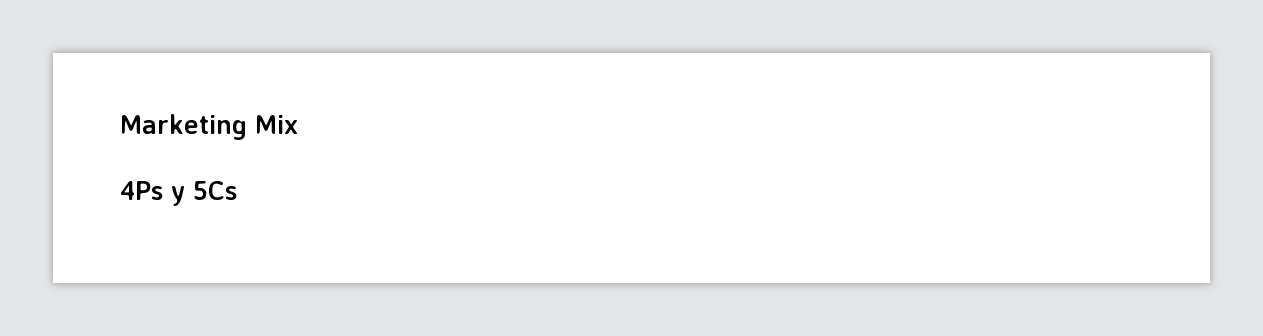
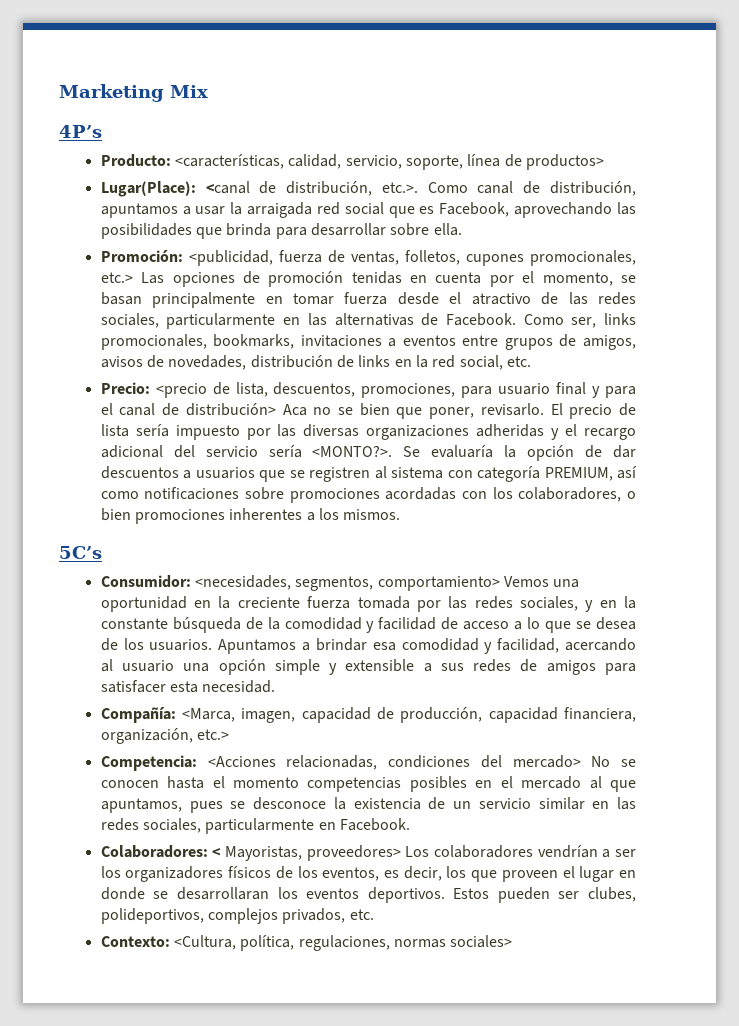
[120,181,237,206] 4Ps y 5Cs -> [59,125,102,138] [100,154,604,170] [100,181,636,197] [100,202,637,218] [100,223,462,239] [100,250,636,266] [100,271,637,287] [100,292,637,308] [100,313,637,329] [100,334,636,350] [100,355,531,370] [100,382,636,398] [100,403,637,419] [100,424,637,440] [100,445,637,461] [100,466,637,482] [100,487,636,503] [100,508,401,524] [59,546,102,559] [100,575,580,591] [100,596,637,612] [100,617,637,633] [100,638,637,654] [100,659,636,675] [100,680,276,693] [100,707,636,723] [100,728,230,744] [100,755,637,771] [100,776,637,792] [100,797,637,813] [100,818,411,834] [100,845,636,861] [100,866,637,882] [100,887,637,903] [100,908,374,924] [100,935,513,951] 4P’s // Producto: <características, calidad, servicio, soporte, línea de productos> // Lugar(Place): <canal de distribución, etc.>. Como canal de distribución, apuntamos a usar la arraigada red social que es Facebook, aprovechando las posibilidades que brinda para desarrollar sobre ella. // Promoción: <publicidad, fuerza de ventas, folletos, cupones promocionales, etc.> Las opciones de promoción tenidas en cuenta por el momento, se basan principalmente en tomar fuerza desde el atractivo de las redes sociales, particularmente en las alternativas de Facebook. Como ser, links promocionales, bookmarks, invitaciones a eventos entre grupos de amigos, avisos de novedades, distribución de links en la red social, etc. // Precio: <precio de lista, descuentos, promociones, para usuario final y para el canal de distribución> Aca no se bien que poner, revisarlo. El precio de lista sería impuesto por las diversas organizaciones adheridas y el recargo adicional del servicio sería <MONTO?>. Se evaluaría la opción de dar descuentos a usuarios que se registren al sistema con categoría PREMIUM, así como notificaciones sobre promociones acordadas con los colaboradores, o bien promociones inherentes a los mismos. // 5C’s // Consumidor: <necesidades, segmentos, comportamiento> Vemos una oportunidad en la creciente fuerza tomada por las redes sociales, y en la constante búsqueda de la comodidad y facilidad de acceso a lo que se desea de los usuarios. Apuntamos a brindar esa comodidad y facilidad, acercando al usuario una opción simple y extensible a sus redes de amigos para satisfacer esta necesidad. // Compañía: <Marca, imagen, capacidad de producción, capacidad financiera, organización, etc.> // Competencia: <Acciones relacionadas, condiciones del mercado> No se conocen hasta el momento competencias posibles en el mercado al que apuntamos, pues se desconoce la existencia de un servicio similar en las redes sociales, particularmente en Facebook. // Colaboradores: < Mayoristas, proveedores> Los colaboradores vendrían a ser los organizadores físicos de los eventos, es decir, los que proveen el lugar en donde se desarrollaran los eventos deportivos. Estos pueden ser clubes, polideportivos, complejos privados, etc. // Contexto: <Cultura, política, regulaciones, normas sociales>

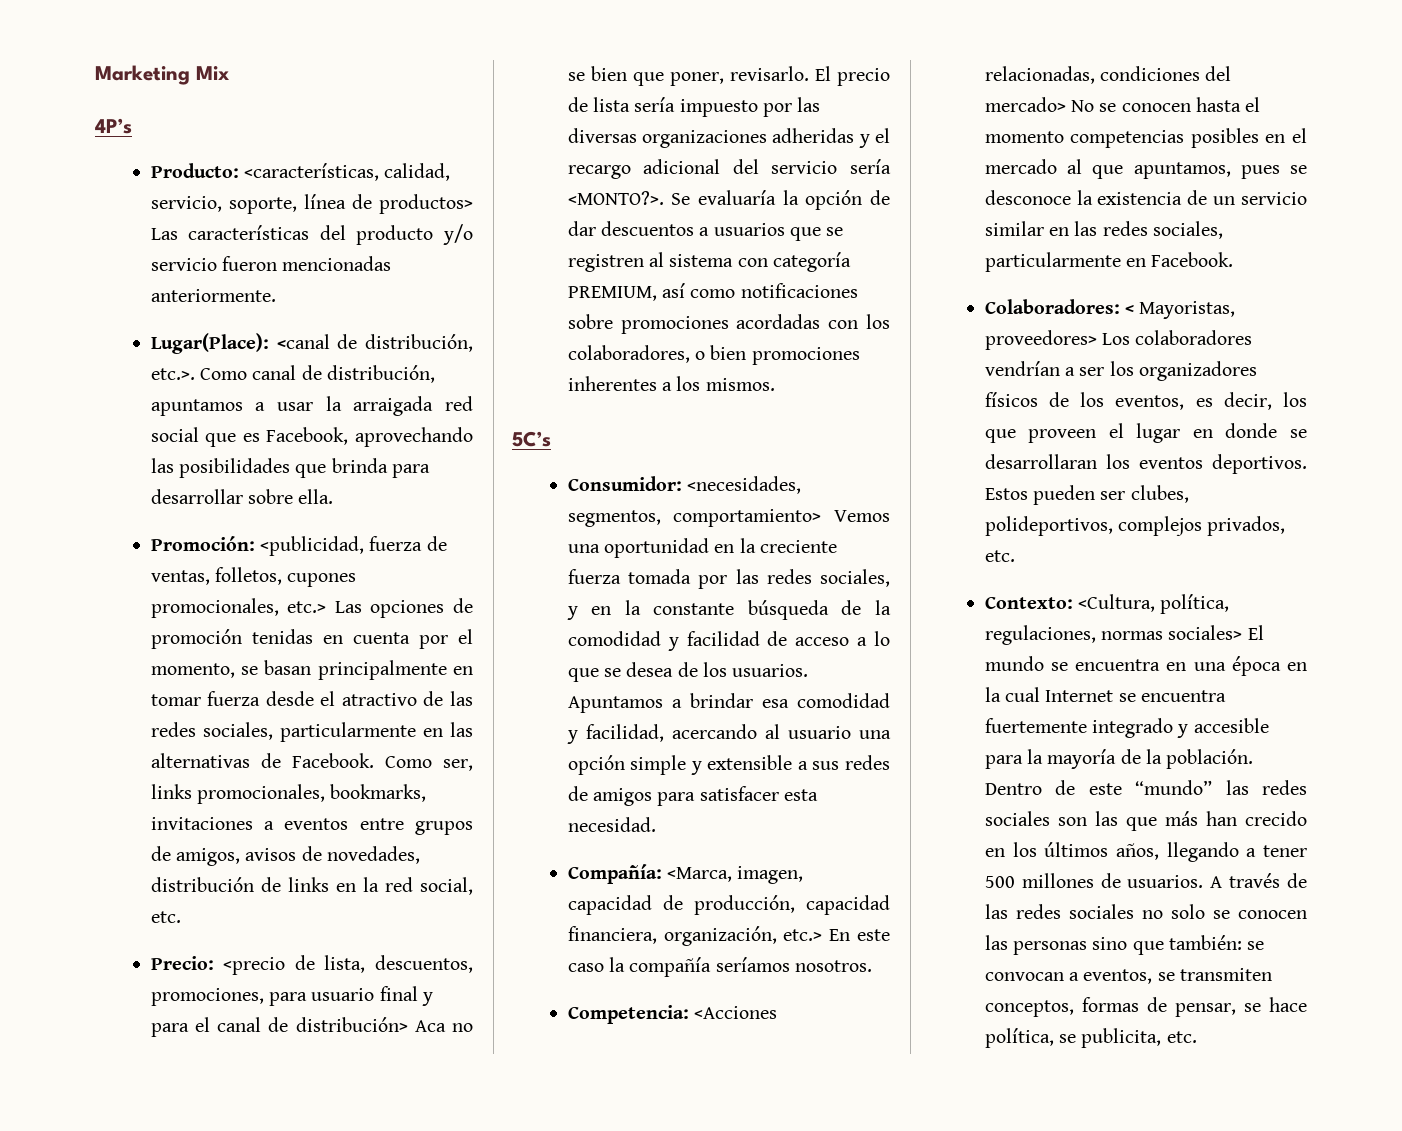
(604, 162) none -> [150,224,473,245] [150,256,392,271] [150,289,276,302] Las características del producto y/o servicio fueron mencionadas anteriormente.
(230, 734) none -> [829,929,890,941] [567,957,872,977] En este caso la compañía seríamos nosotros.
(513, 941) none -> [1247,625,1264,640] [984,656,1307,676] [984,687,1226,702] [984,718,1269,738] [984,749,1254,769] [984,780,1307,795] [984,811,1307,831] [984,842,1307,862] [984,873,1307,888] [984,904,1307,919] [984,935,1265,955] [984,968,1272,984] [984,997,1307,1017] [984,1028,1197,1048] El mundo se encuentra en una época en la cual Internet se encuentra fuertemente integrado y accesible para la mayoría de la población. Dentro de este “mundo” las redes sociales son las que más han crecido en los últimos años, llegando a tener 500 millones de usuarios. A través de las redes sociales no solo se conocen las personas sino que también: se convocan a eventos, se transmiten conceptos, formas de pensar, se hace política, se publicita, etc.

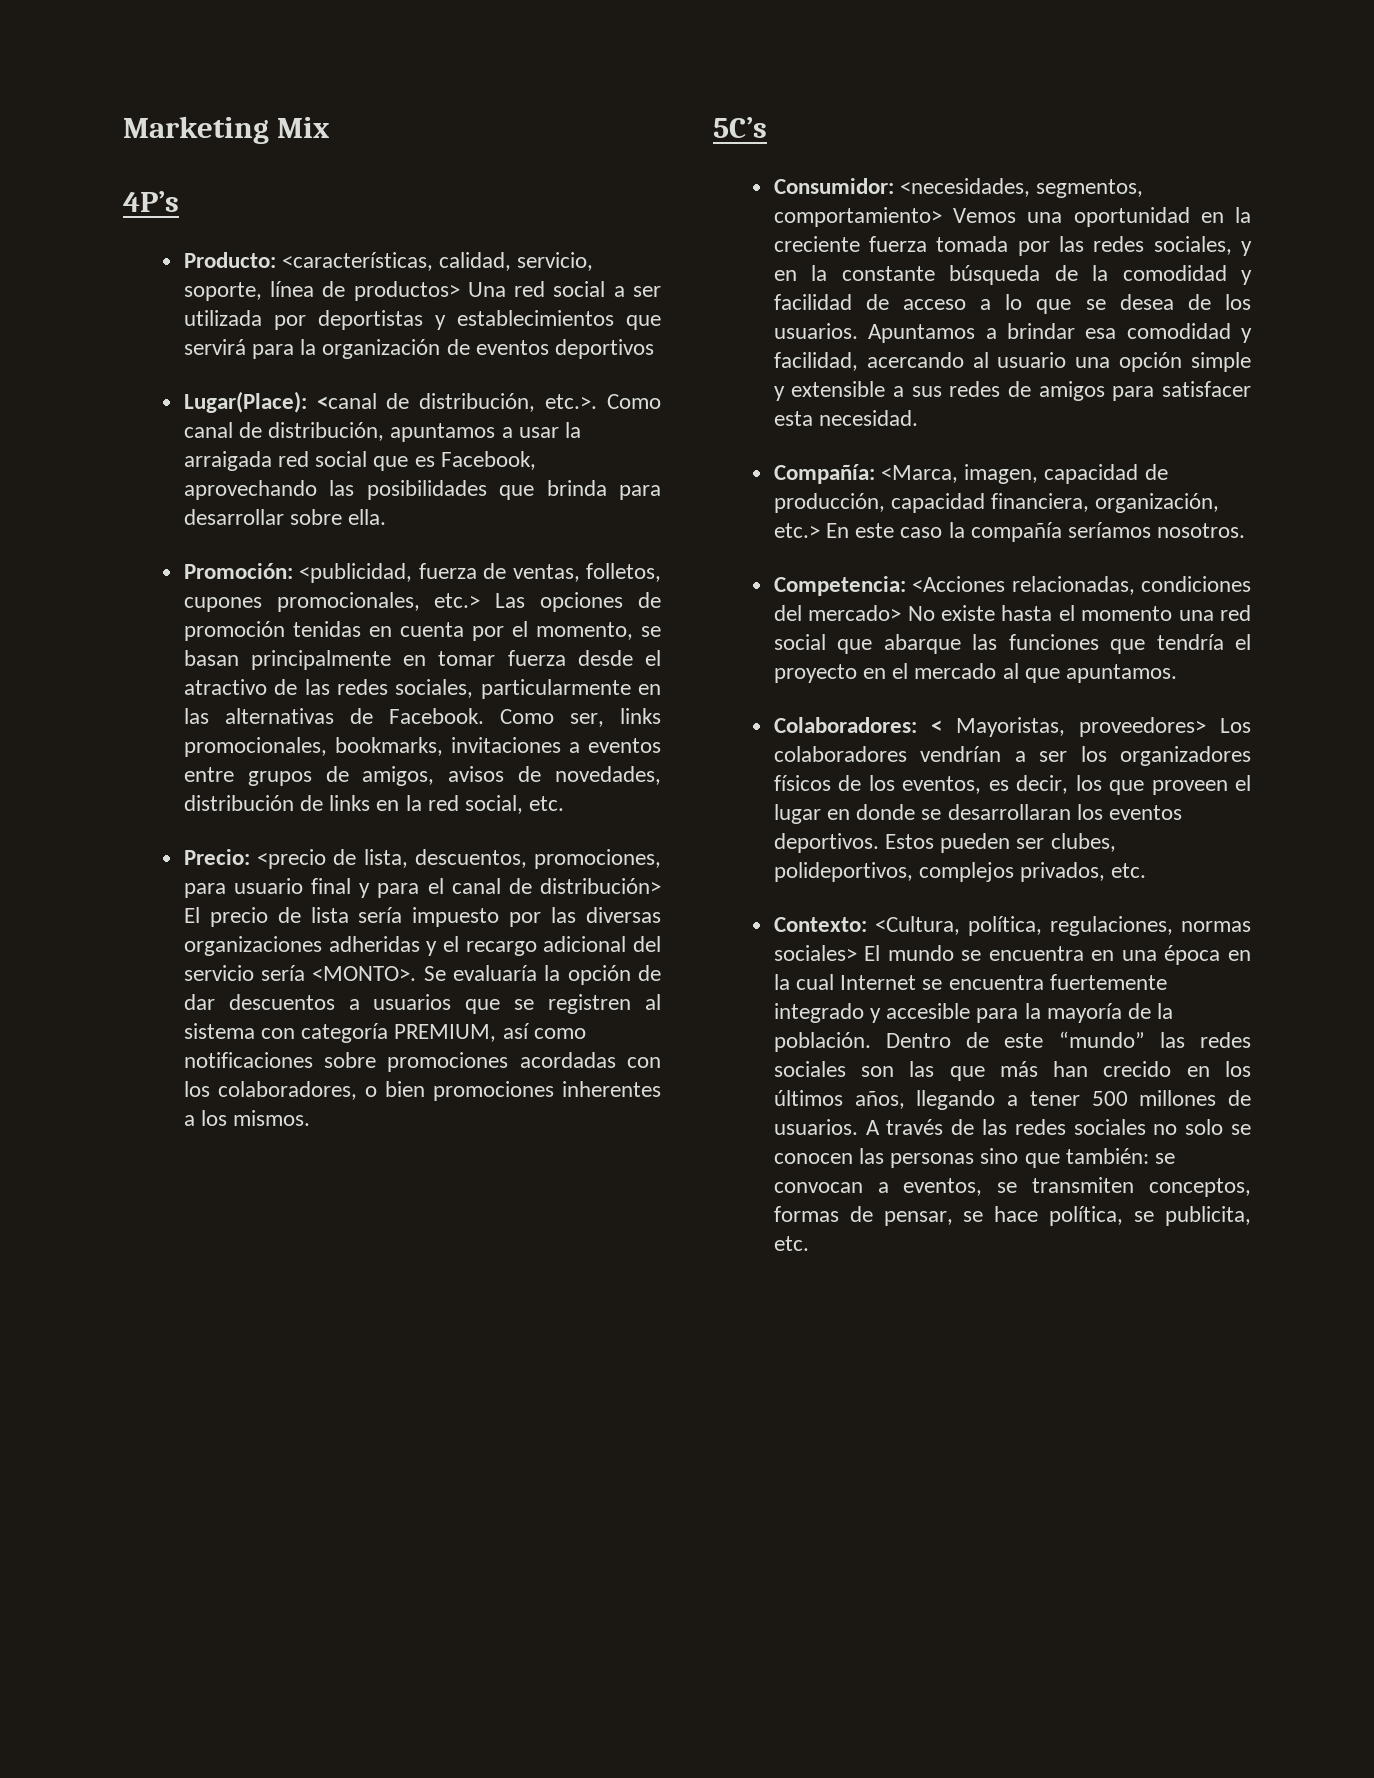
[150,224,473,245] [150,256,392,271] [150,289,276,302] Las características del producto y/o servicio fueron mencionadas anteriormente. -> [467,281,661,297] [183,310,661,330] [183,339,655,359] Una red social a ser utilizada por deportistas y establecimientos que servirá para la organización de eventos deportivos
[414,1020,473,1032] [567,66,809,86] Aca no se bien que poner, revisarlo. -> (661, 886) none
[567,191,664,205] <MONTO?>. -> [312,966,417,981] <MONTO>.
[1099,103,1191,112] se conocen -> [941,605,996,621] existe
[1070,128,1259,148] competencias posibles -> [1178,605,1251,621] [773,634,1251,654] [773,664,857,683] una red social que abarque las funciones que tendría el proyecto
[1133,162,1307,179] [984,190,1307,205] [984,221,1223,239] [984,252,1234,272] apuntamos, pues se desconoce la existencia de un servicio similar en las redes sociales, particularmente en Facebook. -> [1066,664,1178,683] apuntamos.

